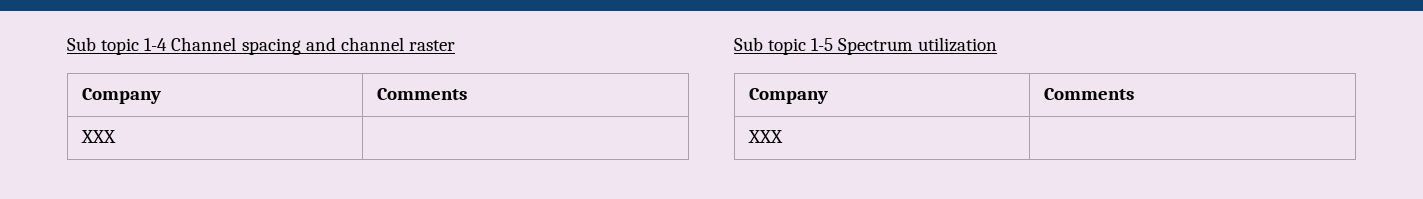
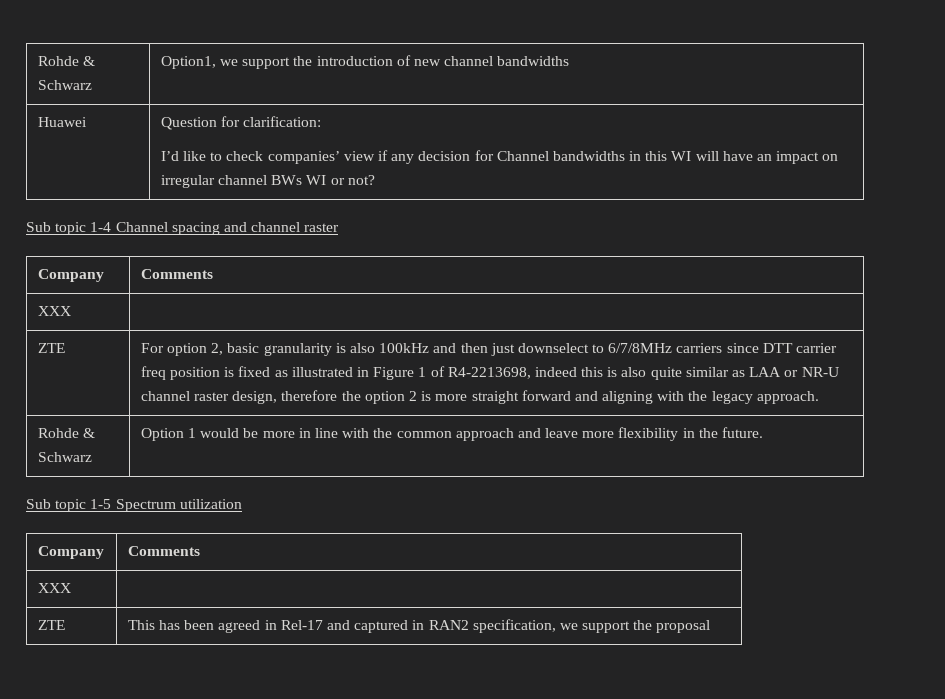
(67, 44) none -> [37,56,96,66] [37,80,92,90] [160,55,570,69] [37,117,87,127] [160,116,322,130] [160,150,839,164] [160,175,375,188] Rohde & Schwarz | Option1, we support the introduction of new channel bandwidths // Huawei | Question for clarification: // I’d like to check companies’ view if any decision for Channel bandwidths in this WI will have an impact on irregular channel BWs WI or not? //
(116, 136) none -> [37,343,65,353] [140,343,837,356] [140,366,839,380] [140,390,819,404] [37,428,96,438] [37,452,92,462] [140,427,763,441] // ZTE | For option 2, basic granularity is also 100kHz and then just downselect to 6/7/8MHz carriers since DTT carrier freq position is fixed as illustrated in Figure 1 of R4-2213698, indeed this is also quite similar as LAA or NR-U channel raster design, therefore the option 2 is more straight forward and aligning with the legacy approach. // Rohde & Schwarz | Option 1 would be more in line with the common approach and leave more flexibility in the future.
(783, 136) none -> [37,620,65,630] [127,619,711,633] // ZTE | This has been agreed in Rel-17 and captured in RAN2 specification, we support the proposal

